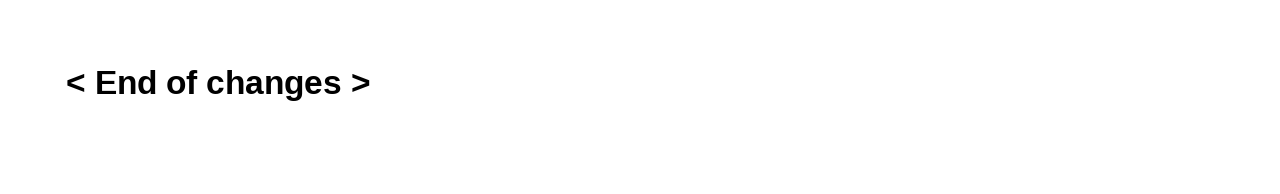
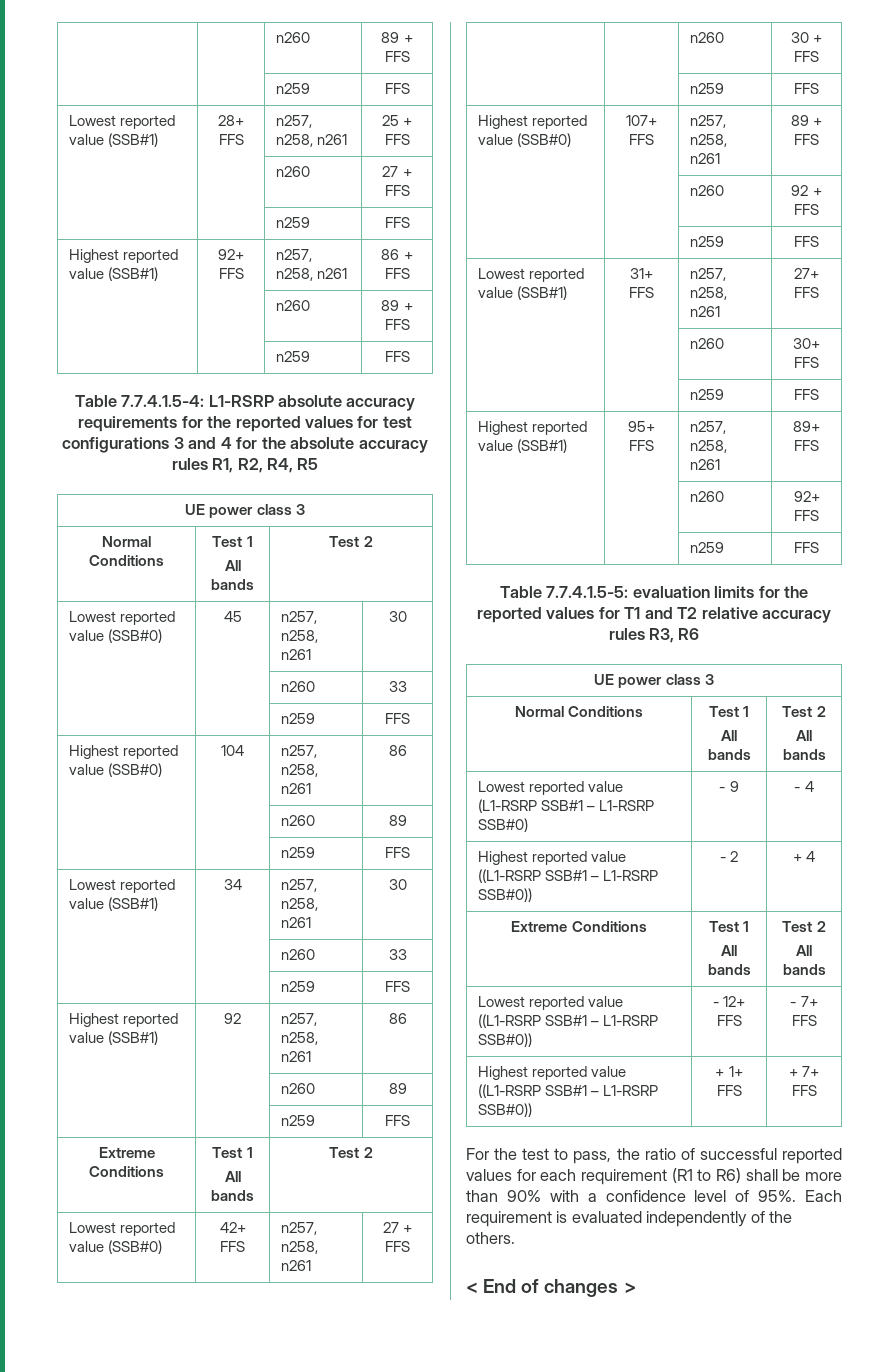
(66, 83) none -> [275,32,310,43] [381,32,413,43] [384,51,410,62] [275,83,310,94] [384,83,410,94] [68,115,175,129] [68,133,158,147] [218,115,244,126] [218,134,244,145] [275,115,312,128] [275,134,347,147] [381,115,413,126] [384,134,410,145] [275,166,310,177] [382,166,412,177] [384,185,410,196] [275,217,310,228] [384,217,410,228] [68,249,178,263] [68,267,158,281] [218,249,244,260] [218,268,244,279] [275,249,312,262] [275,268,347,281] [381,249,413,260] [384,268,410,279] [275,300,310,311] [381,300,413,311] [384,319,410,330] [275,351,310,362] [384,351,410,362] [74,395,416,411] [78,416,412,432] [62,437,428,453] [171,458,319,473] [185,504,305,518] [102,536,151,547] [89,555,164,566] [212,536,253,547] [224,560,241,571] [211,579,254,590] [329,536,373,547] [68,611,175,625] [68,629,162,643] [223,611,242,622] [280,611,317,624] [280,630,318,643] [280,649,311,660] [388,611,407,622] [280,681,315,692] [388,681,407,692] [280,713,315,724] [385,713,410,724] [68,745,178,759] [68,763,162,777] [221,745,244,756] [280,745,317,758] [280,764,318,777] [280,783,311,794] [388,745,407,756] [280,815,315,826] [388,815,407,826] [280,847,315,858] [385,847,410,858] [68,879,175,893] [68,897,158,911] [223,879,242,890] [280,879,317,892] [280,898,318,911] [280,917,311,928] [388,879,407,890] [280,949,315,960] [388,949,407,960] [280,981,315,992] [385,981,410,992] [68,1013,178,1027] [68,1031,158,1045] [224,1013,241,1024] [280,1013,317,1026] [280,1032,318,1045] [280,1051,311,1062] [388,1013,407,1024] [280,1083,315,1094] [388,1083,407,1094] [280,1115,315,1126] [385,1115,410,1126] [98,1147,155,1158] [89,1166,164,1177] [212,1147,253,1158] [224,1171,241,1182] [211,1190,254,1201] [329,1147,373,1158] [68,1222,175,1236] [68,1240,162,1254] [219,1222,246,1233] [220,1241,245,1252] [280,1222,317,1235] [280,1241,318,1254] [280,1260,311,1271] [382,1222,413,1233] [385,1241,410,1252] [689,32,724,43] [790,32,823,43] [794,51,819,62] [689,83,724,94] [794,83,819,94] [477,115,587,129] [477,133,571,147] [626,115,657,126] [629,134,654,145] [689,115,726,128] [689,134,727,147] [689,153,720,164] [790,115,823,126] [794,134,819,145] [689,185,724,196] [791,185,822,196] [794,204,819,215] [689,236,724,247] [794,236,819,247] [477,268,584,282] [477,286,567,300] [630,268,653,279] [629,287,654,298] [689,268,726,281] [689,287,727,300] [689,306,720,317] [794,268,819,279] [794,287,819,298] [689,338,724,349] [793,338,820,349] [794,357,819,368] [689,389,724,400] [794,389,819,400] [477,421,587,435] [477,439,567,453] [628,421,655,432] [629,440,654,451] [689,421,726,434] [689,440,727,453] [689,459,720,470] [793,421,820,432] [794,440,819,451] [689,491,724,502] [793,491,820,502] [794,510,819,521] [689,542,724,553] [794,542,819,553] [499,586,809,598] [476,607,832,623] [608,628,700,643] [594,674,714,688] [514,706,644,717] [708,706,750,717] [721,730,737,741] [707,749,751,760] [782,706,826,717] [796,730,812,741] [782,749,826,760] [477,781,623,795] [477,799,654,813] [477,818,528,832] [719,781,739,792] [794,781,814,792] [477,851,626,865] [477,869,658,883] [477,888,532,902] [719,851,739,862] [792,851,816,862] [511,921,647,932] [708,921,750,932] [721,945,737,956] [707,964,751,975] [782,921,826,932] [796,945,812,956] [782,964,826,975] [477,996,623,1010] [477,1014,658,1028] [477,1033,532,1047] [712,996,746,1007] [716,1015,742,1026] [790,996,818,1007] [791,1015,817,1026] [477,1066,626,1080] [477,1084,658,1098] [477,1103,532,1117] [715,1066,743,1077] [716,1085,742,1096] [788,1066,820,1077] [791,1085,817,1096] [466,1148,842,1164] [466,1168,842,1185] [466,1190,842,1202] [466,1211,793,1227] [466,1232,515,1244] | | n260 | 89 + FFS // | | n259 | FFS // Lowest reported value (SSB#1) | 28+ FFS | n257, n258, n261 | 25 + FFS // | | n260 | 27 + FFS // | | n259 | FFS // Highest reported value (SSB#1) | 92+ FFS | n257, n258, n261 | 86 + FFS // | | n260 | 89 + FFS // | | n259 | FFS // Table 7.7.4.1.5-4: L1-RSRP absolute accuracy requirements for the reported values for test configurations 3 and 4 for the absolute accuracy rules R1, R2, R4, R5 // UE power class 3 // Normal Conditions | Test 1 // All bands | Test 2 // Lowest reported value (SSB#0) | 45 | n257, n258, n261 | 30 // | | n260 | 33 // | | n259 | FFS // Highest reported value (SSB#0) | 104 | n257, n258, n261 | 86 // | | n260 | 89 // | | n259 | FFS // Lowest reported value (SSB#1) | 34 | n257, n258, n261 | 30 // | | n260 | 33 // | | n259 | FFS // Highest reported value (SSB#1) | 92 | n257, n258, n261 | 86 // | | n260 | 89 // | | n259 | FFS // Extreme Conditions | Test 1 // All bands | Test 2 // Lowest reported value (SSB#0) | 42+ FFS | n257, n258, n261 | 27 + FFS // | | n260 | 30 + FFS // | | n259 | FFS // Highest reported value (SSB#0) | 107+ FFS | n257, n258, n261 | 89 + FFS // | | n260 | 92 + FFS // | | n259 | FFS // Lowest reported value (SSB#1) | 31+ FFS | n257, n258, n261 | 27+ FFS // | | n260 | 30+ FFS // | | n259 | FFS // Highest reported value (SSB#1) | 95+ FFS | n257, n258, n261 | 89+ FFS // | | n260 | 92+ FFS // | | n259 | FFS // Table 7.7.4.1.5-5: evaluation limits for the reported values for T1 and T2 relative accuracy rules R3, R6 // UE power class 3 // Normal Conditions | Test 1 // All bands | Test 2 // All bands // Lowest reported value (L1-RSRP SSB#1 – L1-RSRP SSB#0) | - 9 | - 4 // Highest reported value ((L1-RSRP SSB#1 – L1-RSRP SSB#0)) | - 2 | + 4 // Extreme Conditions | Test 1 // All bands | Test 2 // All bands // Lowest reported value ((L1-RSRP SSB#1 – L1-RSRP SSB#0)) | - 12+ FFS | - 7+ FFS // Highest reported value ((L1-RSRP SSB#1 – L1-RSRP SSB#0)) | + 1+ FFS | + 7+ FFS // For the test to pass, the ratio of successful reported values for each requirement (R1 to R6) shall be more than 90% with a confidence level of 95%. Each requirement is evaluated independently of the others. //

